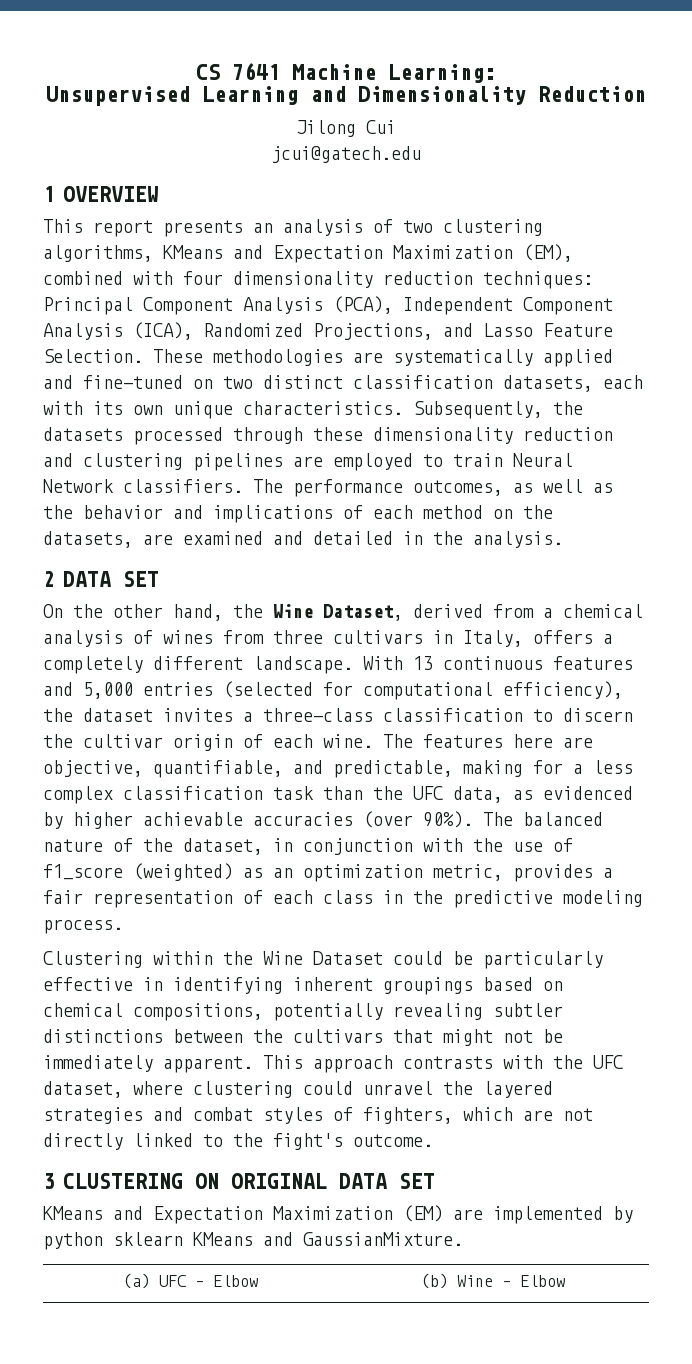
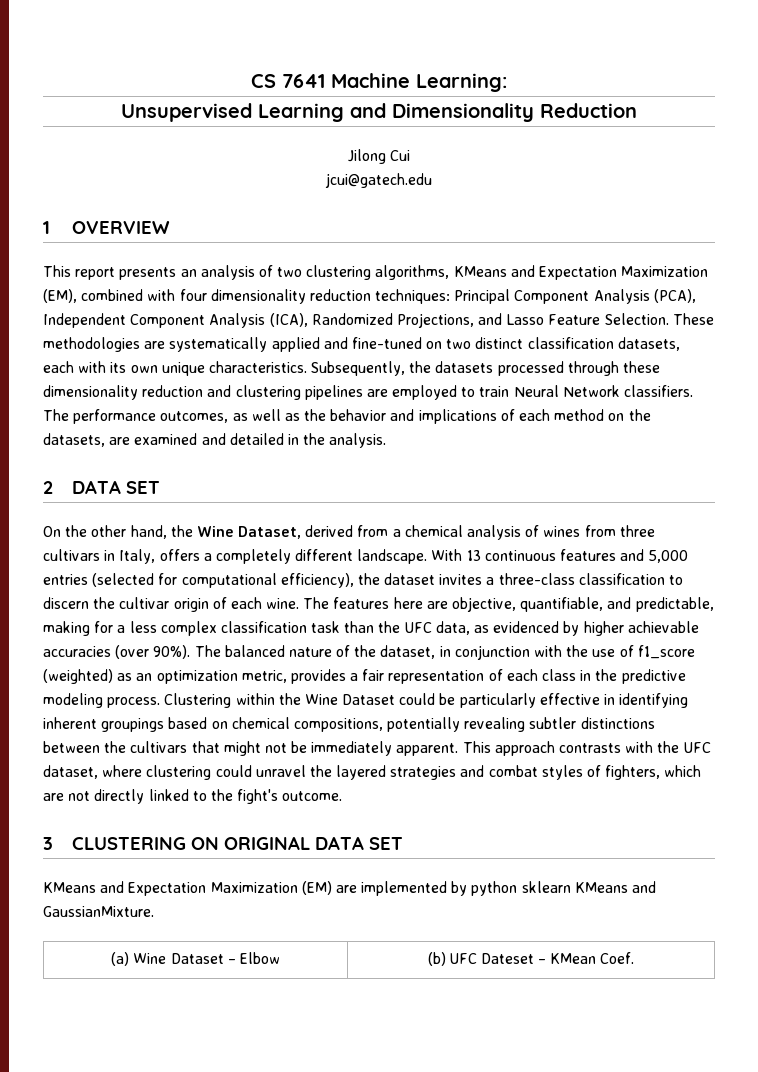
(123, 926) // -> (161, 702) none
[158,1275,186,1287] UFC -> [133,953,224,964] Wine Dataset
[456,1275,565,1287] Wine – Elbow -> [449,952,635,964] UFC Dateset – KMean Coef.

